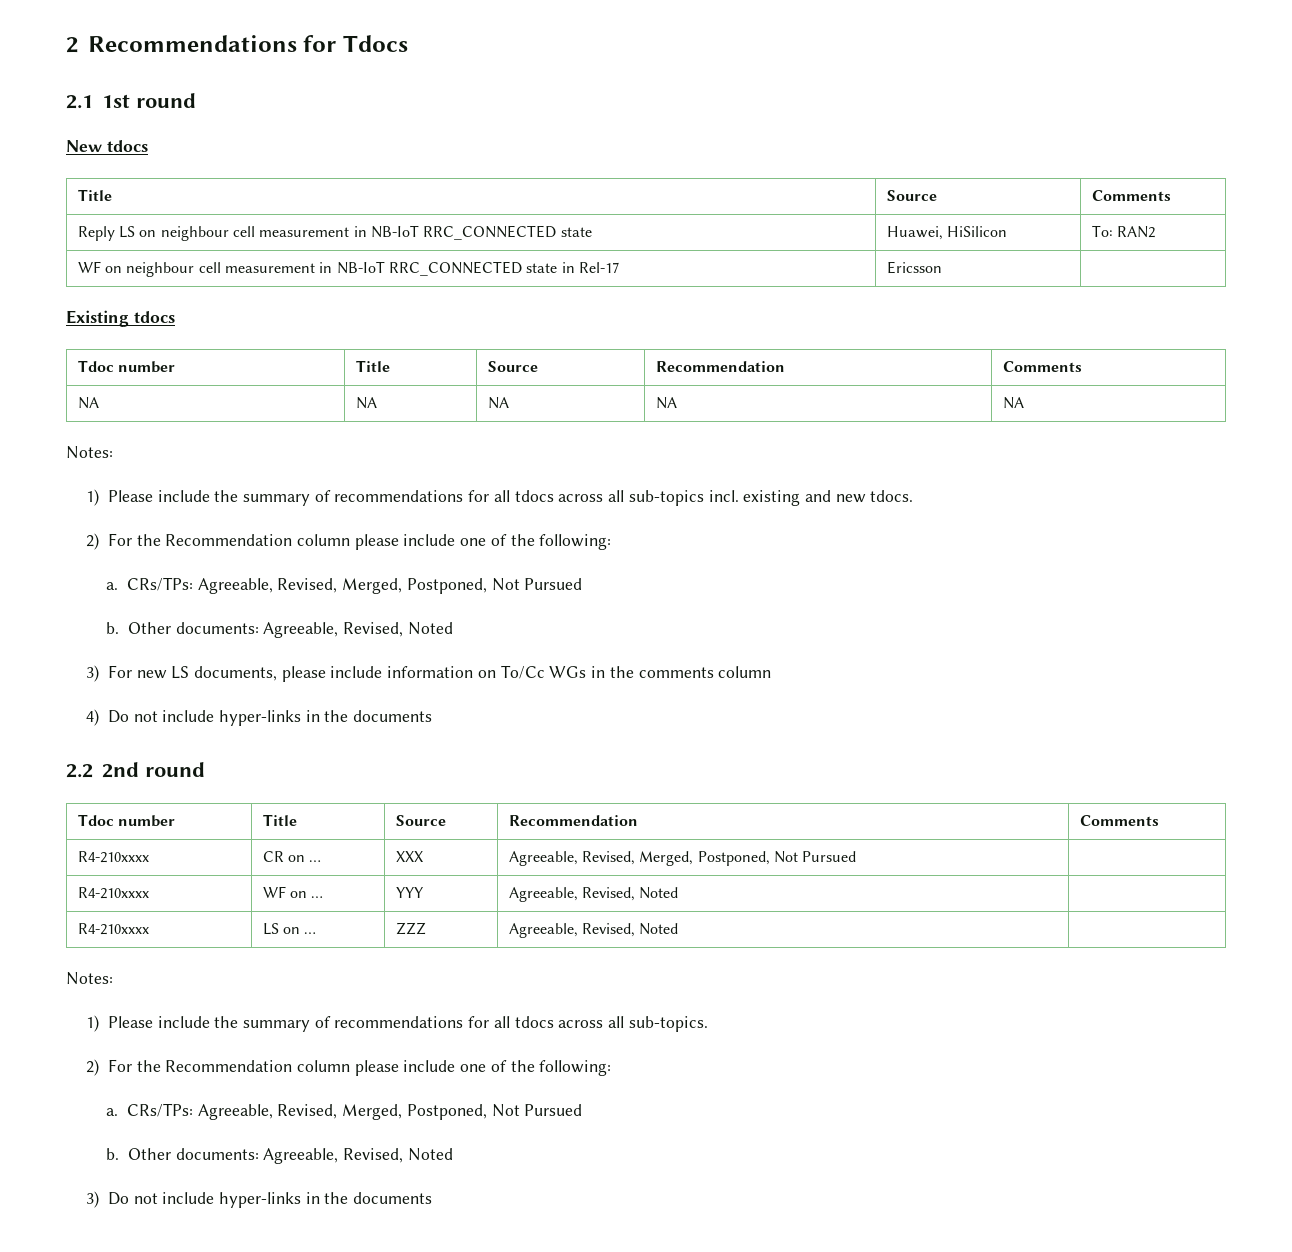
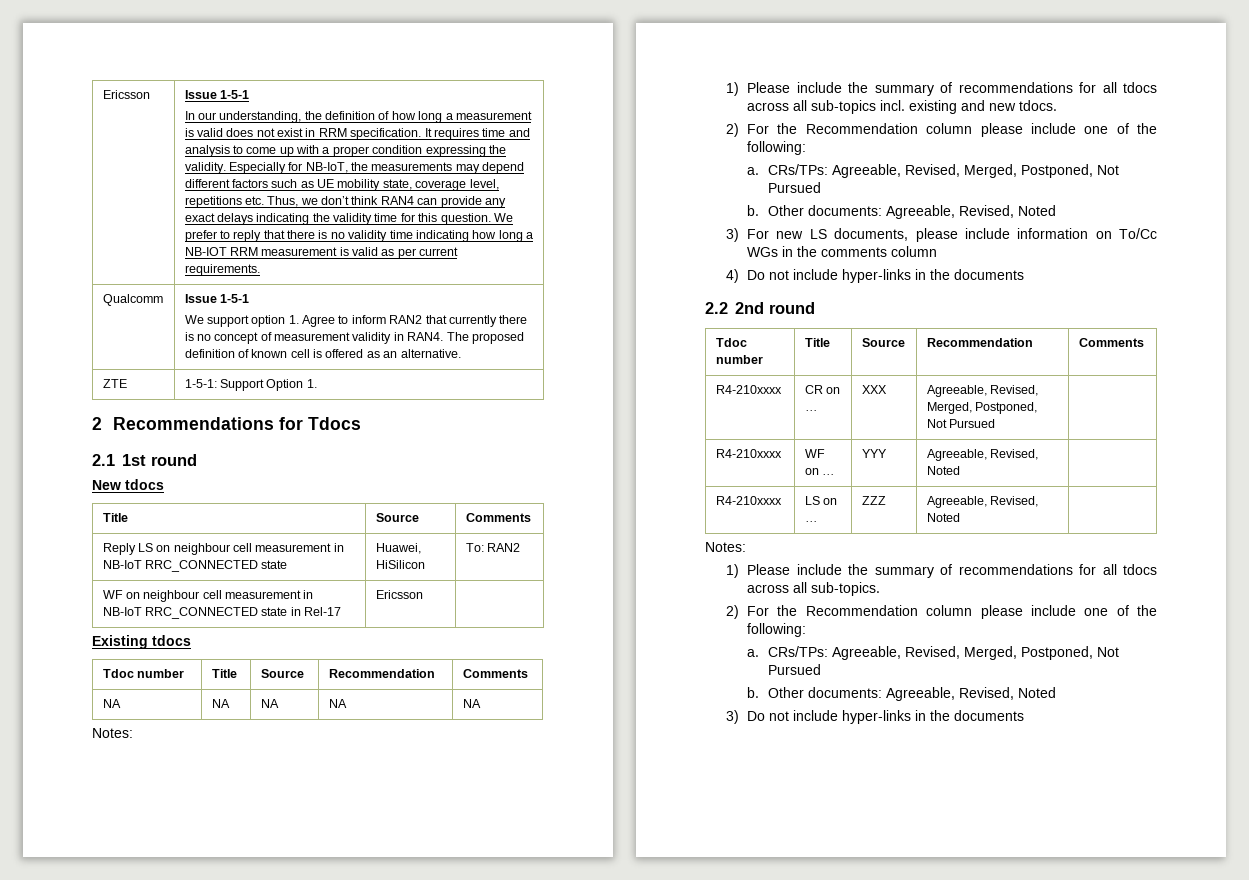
(66, 45) none -> [102,90,150,99] [184,90,249,99] [184,111,532,123] [184,128,530,140] [184,145,506,157] [184,162,525,174] [184,179,499,191] [184,196,506,208] [184,213,513,225] [184,230,534,242] [184,247,459,259] [184,264,260,276] [102,294,163,306] [184,294,249,303] [184,315,528,327] [184,332,524,344] [184,349,461,358] [102,379,127,388] [184,379,317,391] Ericsson | Issue 1-5-1 // In our understanding, the definition of how long a measurement is valid does not exist in RRM specification. It requires time and analysis to come up with a proper condition expressing the validity. Especially for NB-IoT, the measurements may depend different factors such as UE mobility state, coverage level, repetitions etc. Thus, we don’t think RAN4 can provide any exact delays indicating the validity time for this question. We prefer to reply that there is no validity time indicating how long a NB-IOT RRM measurement is valid as per current requirements. // Qualcomm | Issue 1-5-1 // We support option 1. Agree to inform RAN2 that currently there is no concept of measurement validity in RAN4. The proposed definition of known cell is offered as an alternative. // ZTE | 1-5-1: Support Option 1. //

